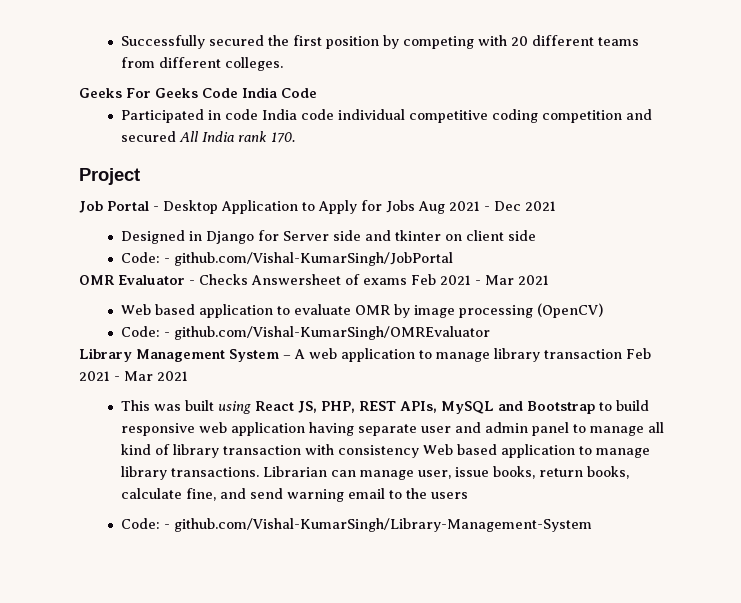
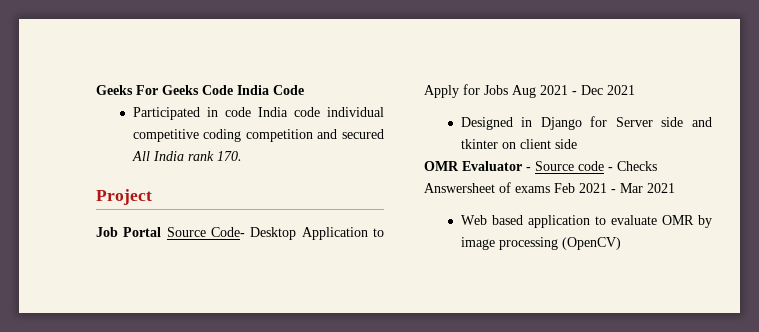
[121,35,640,49] [121,57,284,71] Successfully secured the first position by competing with 20 different teams from different colleges. // -> (96, 90) none
[153,206,159,211] - -> [166,227,245,237] Source Code-
[121,252,454,266] // Code: - github.com/Vishal-KumarSingh/JobPortal -> (577, 144) none
(195, 282) none -> [535,161,613,171] Source code -
[121,326,491,340] [79,348,651,362] [79,371,188,381] [121,400,650,414] [121,422,665,436] [121,444,651,458] [121,466,630,480] [121,488,469,502] [121,518,593,532] // Code: - github.com/Vishal-KumarSingh/OMREvaluator // Library Management System – A web application to manage library transaction Feb 2021 - Mar 2021 // This was built using React JS, PHP, REST APIs, MySQL and Bootstrap to build responsive web application having separate user and admin panel to manage all kind of library transaction with consistency Web based application to manage library transactions. Librarian can manage user, issue books, return books, calculate fine, and send warning email to the users // Code: - github.com/Vishal-KumarSingh/Library-Management-System -> (621, 243) none

